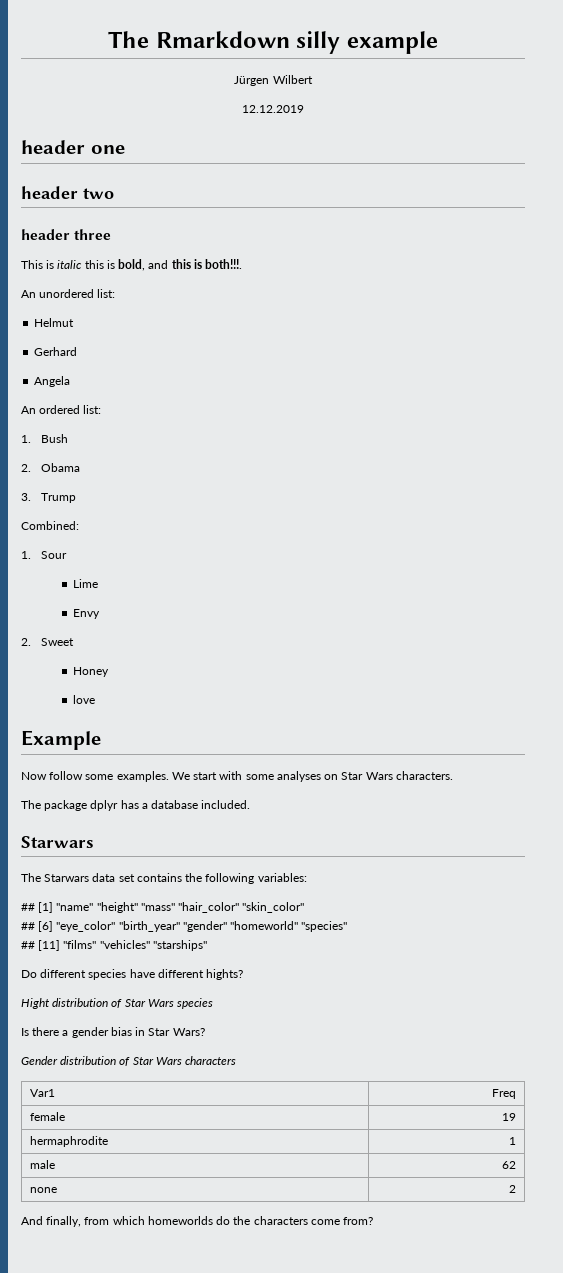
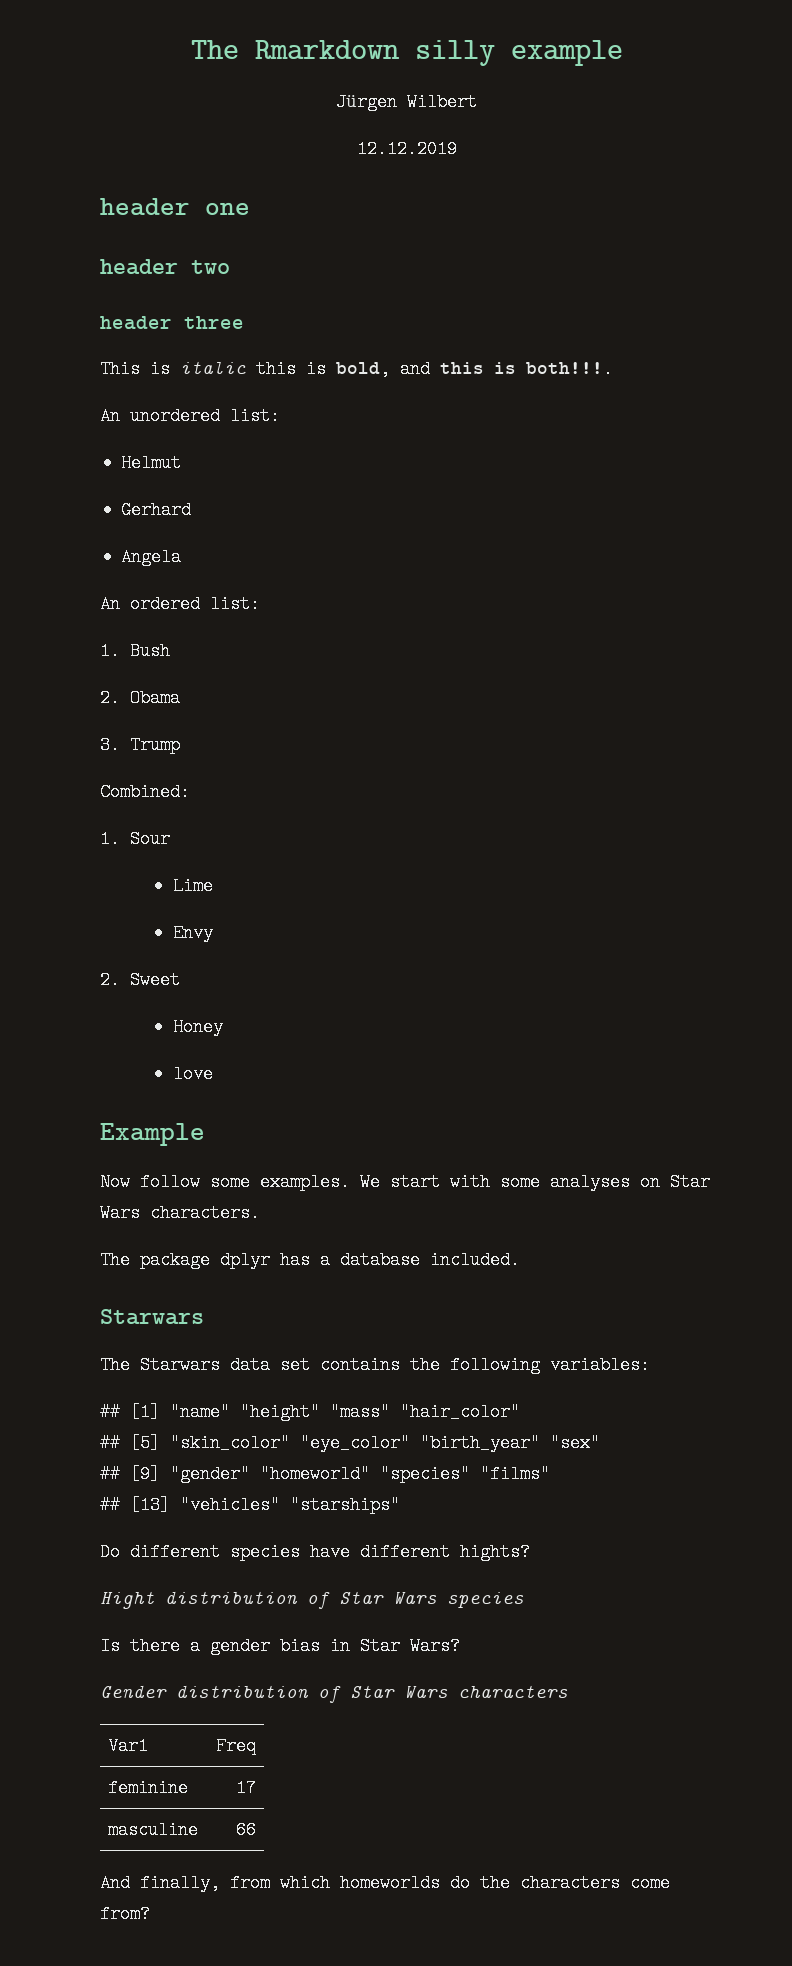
[242,902,305,913] [21,921,180,932] "skin_color" // ## [6] "eye_color" "birth_year" -> [100,1434,600,1452] [100,1465,160,1483] // ## [5] "skin_color" "eye_color" "birth_year" "sex" // ## [9]
[21,940,97,951] // ## [11] "films" -> [480,1465,550,1483] [100,1496,170,1514] "films" // ## [13]
[30,1112,66,1121] [501,1113,516,1121] [30,1136,109,1147] [508,1137,516,1145] [30,1160,56,1169] [501,1161,516,1169] [30,1187,58,1193] [508,1185,516,1193] female | 19 // hermaphrodite | 1 // male | 62 // none | 2 -> [107,1779,188,1797] [236,1779,257,1797] [107,1821,198,1839] [236,1821,257,1839] feminine | 17 // masculine | 66

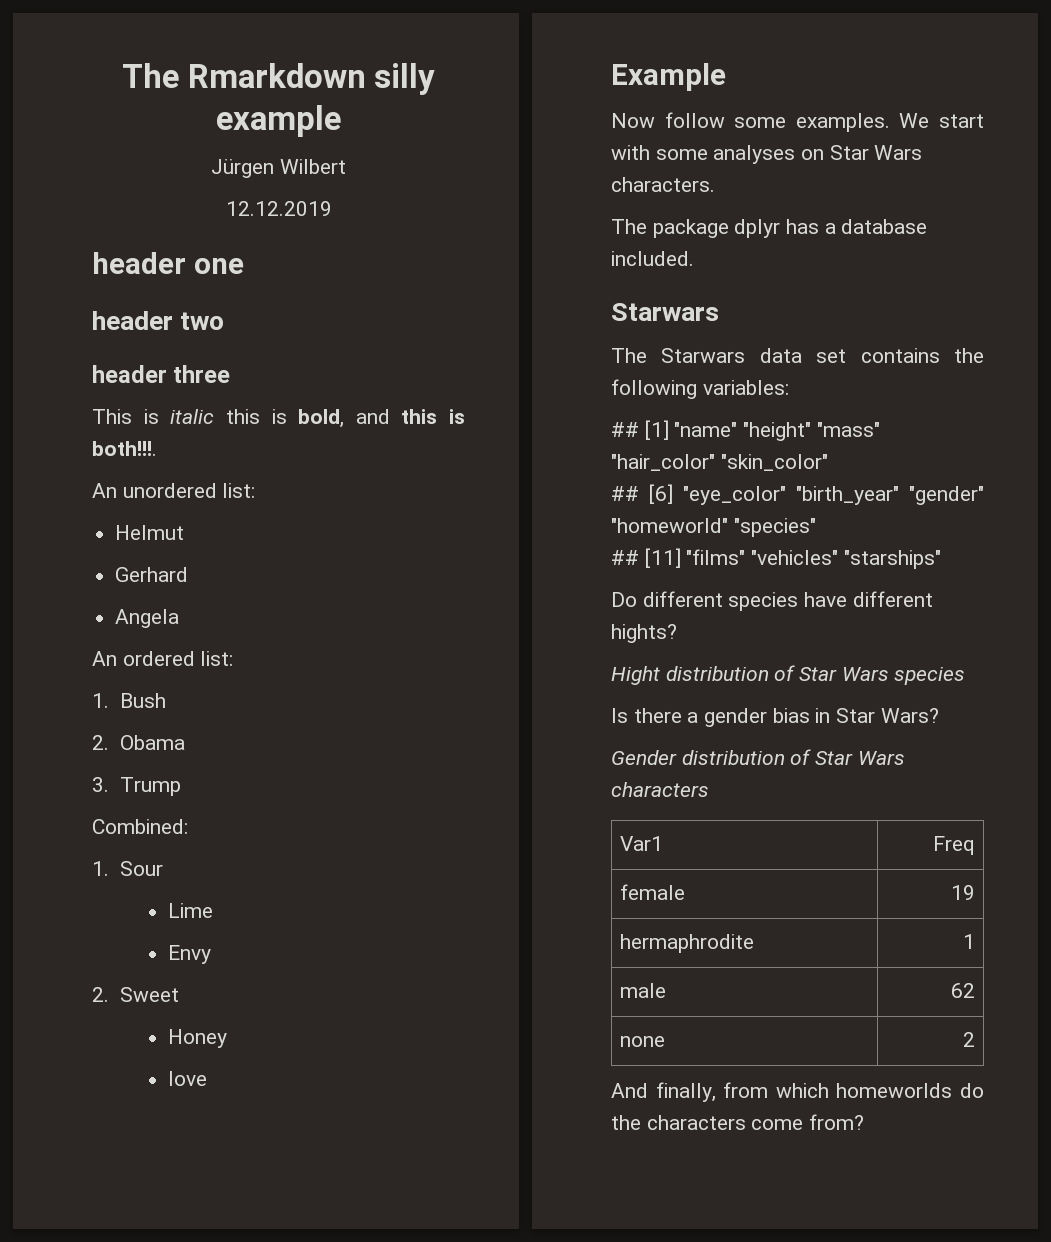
[100,1434,600,1452] [100,1465,160,1483] // ## [5] "skin_color" "eye_color" "birth_year" "sex" // ## [9] -> [720,454,828,471] [611,484,899,505] "skin_color" // ## [6] "eye_color" "birth_year"
[480,1465,550,1483] [100,1496,170,1514] "films" // ## [13] -> [611,548,746,568] // ## [11] "films"
[107,1779,188,1797] [236,1779,257,1797] [107,1821,198,1839] [236,1821,257,1839] feminine | 17 // masculine | 66 -> [619,884,685,900] [951,885,976,900] [619,934,754,953] [963,934,976,949] [619,983,666,998] [951,983,976,998] [619,1036,665,1047] [963,1032,976,1047] female | 19 // hermaphrodite | 1 // male | 62 // none | 2

